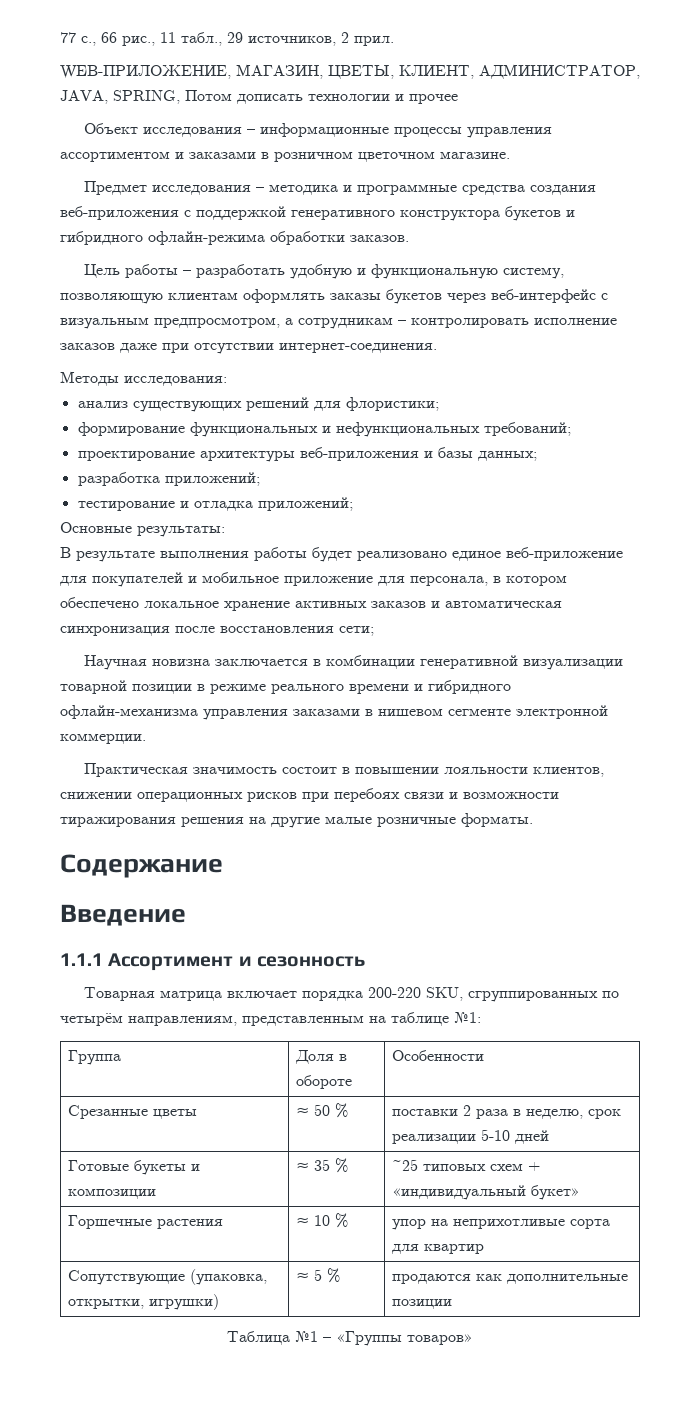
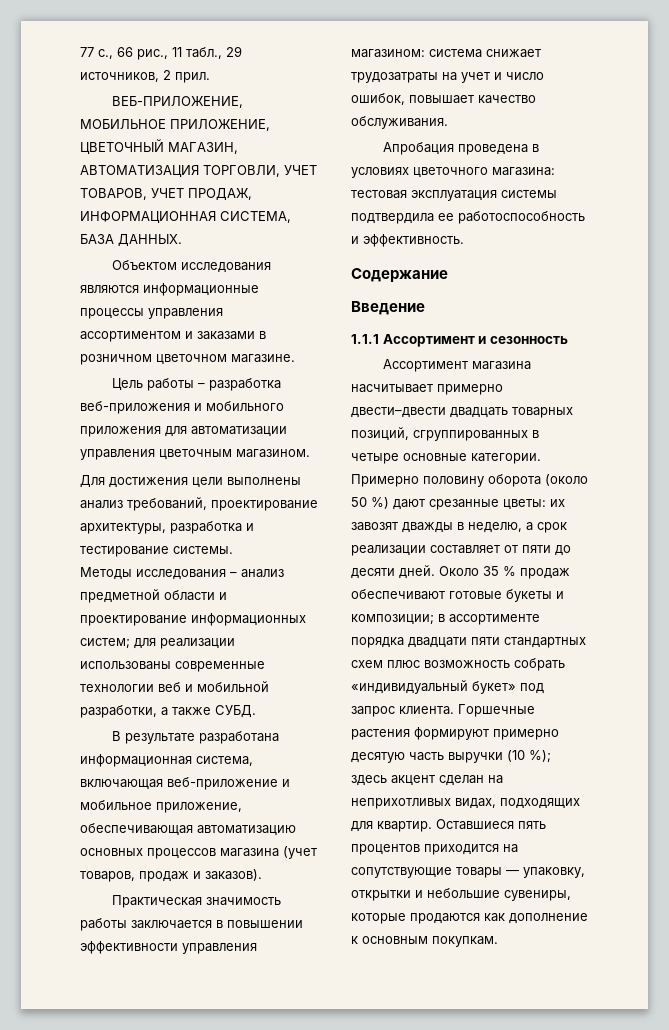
[60,64,640,79] [60,90,458,104] [84,123,256,137] WEB-ПРИЛОЖЕНИЕ, МАГАЗИН, ЦВЕТЫ, КЛИЕНТ, АДМИНИСТРАТОР, JAVA, SPRING, Потом дописать технологии и прочее // Объект исследования – -> [112,96,244,108] [80,119,270,131] [80,139,238,155] [80,165,317,178] [80,188,252,201] [80,211,291,224] [80,234,182,247] [112,260,272,273] [80,285,139,293] ВЕБ-ПРИЛОЖЕНИЕ, МОБИЛЬНОЕ ПРИЛОЖЕНИЕ, ЦВЕТОЧНЫЙ МАГАЗИН, АВТОМАТИЗАЦИЯ ТОРГОВЛИ, УЧЕТ ТОВАРОВ, УЧЕТ ПРОДАЖ, ИНФОРМАЦИОННАЯ СИСТЕМА, БАЗА ДАННЫХ. // Объектом исследования являются
[84,181,597,195] [60,206,575,221] [60,231,409,245] [84,264,565,279] [60,289,608,304] [60,317,617,329] [60,343,437,354] [60,371,227,386] [77,397,439,412] [77,422,571,437] [77,447,537,462] [77,472,260,486] [77,497,353,511] [60,522,225,537] [60,547,623,562] [60,572,567,587] [60,597,562,611] [60,626,374,636] [84,655,624,670] [60,680,511,694] [60,705,608,720] [60,733,146,744] [84,763,605,777] [60,788,559,802] [60,813,533,828] Предмет исследования – методика и программные средства создания веб-приложения с поддержкой генеративного конструктора букетов и гибридного офлайн-режима обработки заказов. // Цель работы – разработать удобную и функциональную систему, позволяющую клиентам оформлять заказы букетов через веб-интерфейс с визуальным предпросмотром, а сотрудникам – контролировать исполнение заказов даже при отсутствии интернет-соединения. // Методы исследования: // анализ существующих решений для флористики; // формирование функциональных и нефункциональных требований; // проектирование архитектуры веб-приложения и базы данных; // разработка приложений; // тестирование и отладка приложений; // Основные результаты: // В результате выполнения работы будет реализовано единое веб-приложение для покупателей и мобильное приложение для персонала, в котором обеспечено локальное хранение активных заказов и автоматическая синхронизация после восстановления сети; // Научная новизна заключается в комбинации генеративной визуализации товарной позиции в режиме реального времени и гибридного офлайн-механизма управления заказами в нишевом сегменте электронной коммерции. // Практическая значимость состоит в повышении лояльности клиентов, снижении операционных рисков при перебоях связи и возможности тиражирования решения на другие малые розничные форматы. -> [112,378,282,391] [80,401,284,414] [80,426,287,437] [80,449,310,460] [80,475,301,488] [80,497,318,511] [80,521,254,534] [80,546,233,557] [80,567,284,580] [80,589,227,603] [80,613,306,626] [80,638,235,649] [80,661,265,672] [80,681,269,692] [80,705,256,718] [112,731,280,744] [80,754,253,767] [80,777,290,790] [80,800,242,813] [80,823,296,836] [80,846,317,859] [80,869,262,882] [112,895,282,908] [80,918,303,931] [80,941,257,954] [351,49,541,58] [351,72,544,83] [351,93,536,105] [351,116,448,129] [383,142,540,155] [351,167,555,178] [351,190,557,201] [351,211,585,224] [351,234,464,247] Цель работы – разработка веб-приложения и мобильного приложения для автоматизации управления цветочным магазином. // Для достижения цели выполнены анализ требований, проектирование архитектуры, разработка и тестирование системы. // Методы исследования – анализ предметной области и проектирование информационных систем; для реализации использованы современные технологии веб и мобильной разработки, а также СУБД. // В результате разработана информационная система, включающая веб-приложение и мобильное приложение, обеспечивающая автоматизацию основных процессов магазина (учет товаров, продаж и заказов). // Практическая значимость работы заключается в повышении эффективности управления магазином: система снижает трудозатраты на учет и число ошибок, повышает качество обслуживания. // Апробация проведена в условиях цветочного магазина: тестовая эксплуатация системы подтвердила ее работоспособность и эффективность.
[84,987,620,1002] [60,1012,481,1026] [67,1050,121,1065] [294,1050,347,1064] [295,1075,352,1089] [391,1050,484,1061] [67,1105,197,1119] [295,1103,348,1118] [391,1105,508,1119] Товарная матрица включает порядка 200-220 SKU, сгруппированных по четырём направлениям, представленным на таблице №1: // Группа | Доля в обороте | Особенности // Срезанные цветы | ≈ 50 % | поставки 2 раза -> [383,359,532,372] [351,384,503,395] [351,407,573,418] [351,427,539,441] [351,453,541,464] [351,474,588,487] [351,497,565,510] [351,522,453,533] Ассортимент магазина насчитывает примерно двести–двести двадцать товарных позиций, сгруппированных в четыре основные категории. Примерно половину оборота (около 50 %) дают срезанные цветы: их завозят дважды
(583, 1114) none -> [526,522,533,531] а
[480,1129,549,1144] [67,1160,200,1175] [67,1188,156,1199] [295,1158,348,1173] [391,1159,540,1171] 5-10 дней // Готовые букеты и композиции | ≈ 35 % | ~25 типовых схем + -> [430,545,571,556] [351,565,570,579] [351,589,564,602] [351,614,540,625] [351,637,586,648] [351,658,565,671] составляет от пяти до десяти дней. Около 35 % продаж обеспечивают готовые букеты и композиции; в ассортименте порядка двадцати пяти стандартных схем плюс возможность собрать
(580, 1192) // -> [520,683,544,694] [351,706,454,717] под запрос клиента.
[295,1213,348,1228] [391,1219,610,1230] [391,1244,484,1254] [67,1269,267,1285] [67,1294,219,1310] [295,1268,340,1283] [391,1274,628,1284] [391,1299,452,1309] [227,1331,473,1346] | ≈ 10 % | упор на неприхотливые сорта для квартир // Сопутствующие (упаковка, открытки, игрушки) | ≈ 5 % | продаются как дополнительные позиции // Таблица №1 – «Группы товаров» -> [414,727,559,740] [351,750,551,763] [351,775,503,786] [351,798,580,809] [351,819,546,832] [351,844,518,855] [351,867,585,878] [351,888,571,901] [351,913,588,924] [351,936,498,947] формируют примерно десятую часть выручки (10 %); здесь акцент сделан на неприхотливых видах, подходящих для квартир. Оставшиеся пять процентов приходится на сопутствующие товары — упаковку, открытки и небольшие сувениры, которые продаются как дополнение к основным покупкам.

